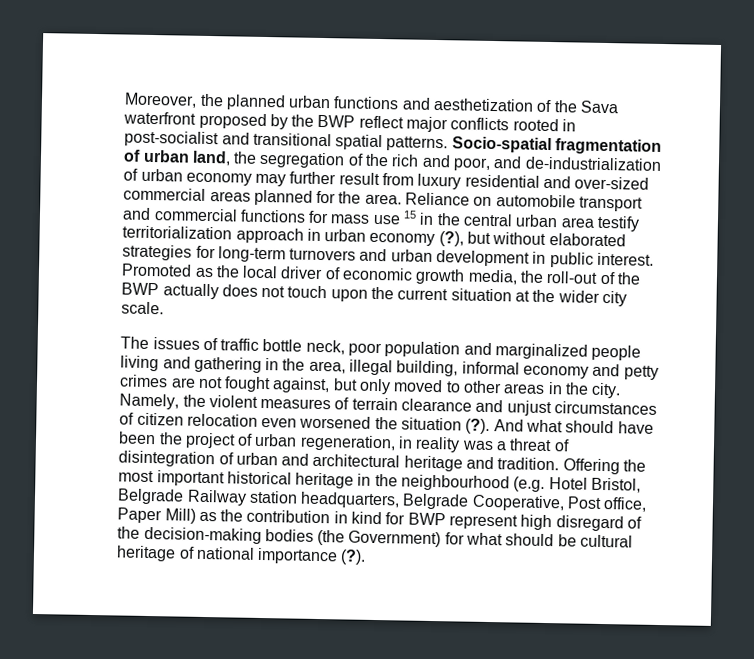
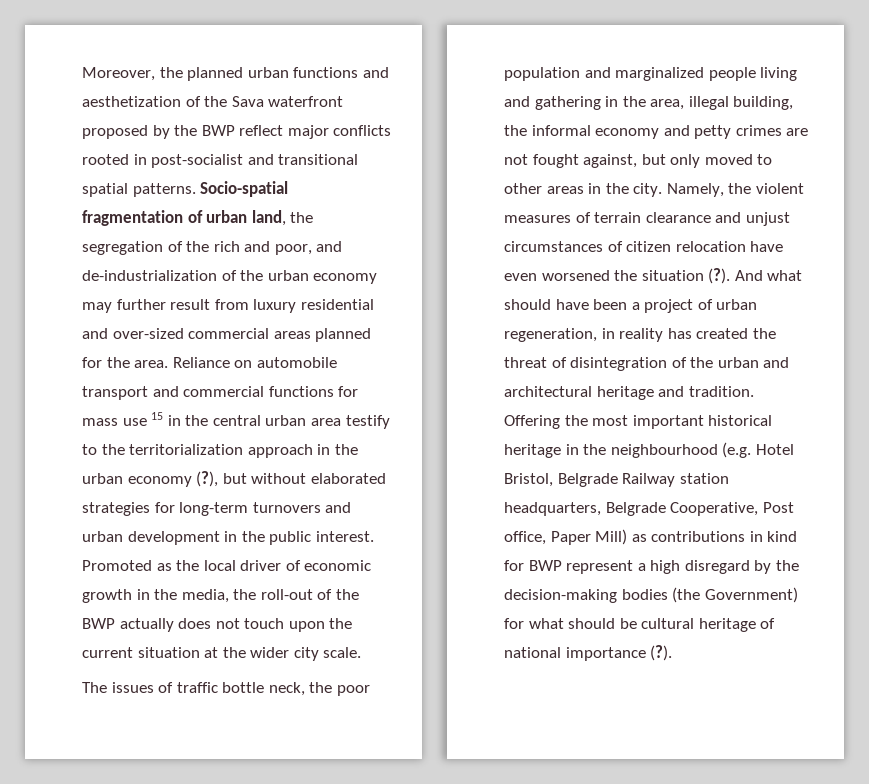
(139, 174) none -> [240,270,264,281] the
(641, 223) none -> [81,444,125,455] to the
(321, 234) none -> [334,444,358,455] the
(547, 257) none -> [241,531,265,542] the
(466, 276) none -> [136,589,178,600] in the
(345, 347) none -> [309,682,333,693] the
(459, 368) none -> [503,125,527,136] the
(258, 420) none -> [750,241,784,252] have
[158,432,183,445] the -> [631,302,640,310] a
[461,440,508,451] was a -> [667,328,776,339] has created the
(234, 458) none -> [690,357,714,368] the
[220,509,331,524] the contribution -> [651,531,746,542] contributions
(519, 522) none -> [637,563,646,571] a
[627,516,643,529] of -> [754,560,772,574] by

